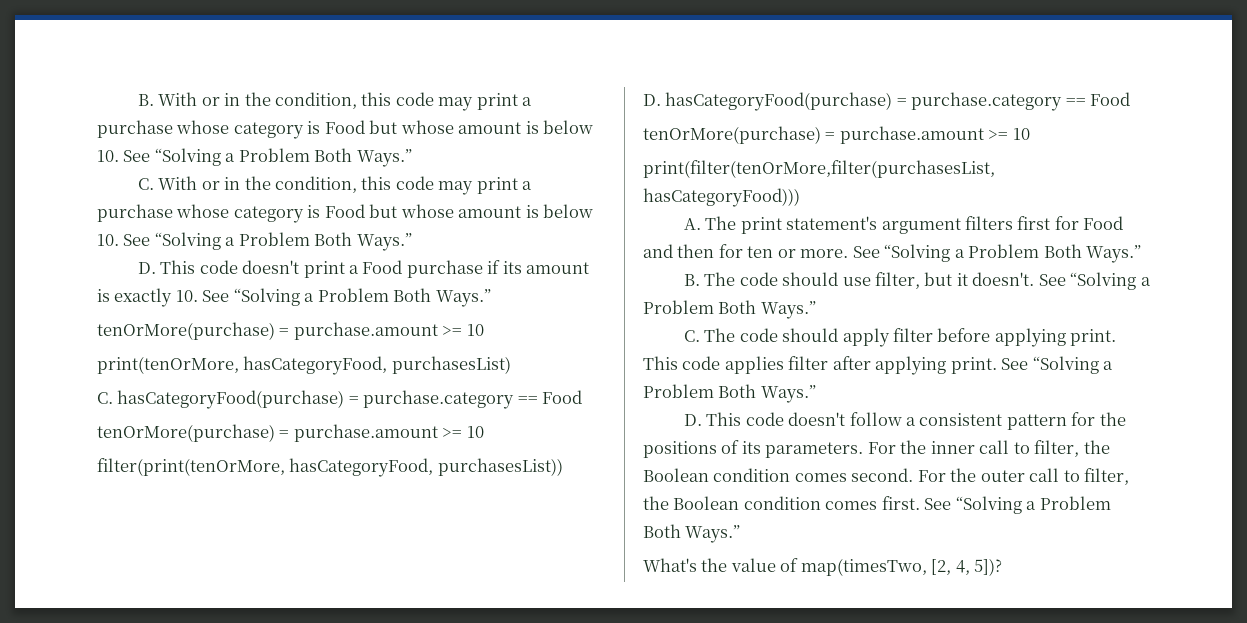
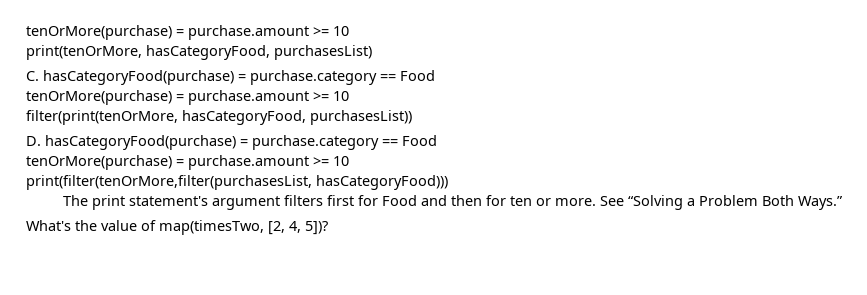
[137,92,533,111] [97,120,594,139] [97,148,412,167] [137,176,533,195] [97,204,594,223] [97,232,412,251] [137,260,590,278] [97,288,491,307] B. With or in the condition, this code may print a purchase whose category is Food but whose amount is below 10. See “Solving a Problem Both Ways.” // C. With or in the condition, this code may print a purchase whose category is Food but whose amount is below 10. See “Solving a Problem Both Ways.” // D. This code doesn't print a Food purchase if its amount is exactly 10. See “Solving a Problem Both Ways.” // -> (26, 32) none
[683,218,701,230] A. -> (448, 182) none
[683,272,1151,290] [643,300,816,319] [683,328,1117,347] [643,356,1114,375] [643,384,816,403] [683,412,1126,430] [643,440,1110,458] [643,468,1130,485] [643,496,1111,514] [643,524,741,543] // B. The code should use filter, but it doesn't. See “Solving a Problem Both Ways.” // C. The code should apply filter before applying print. This code applies filter after applying print. See “Solving a Problem Both Ways.” // D. This code doesn't follow a consistent pattern for the positions of its parameters. For the inner call to filter, the Boolean condition comes second. For the outer call to filter, the Boolean condition comes first. See “Solving a Problem Both Ways.” -> (844, 203) none

